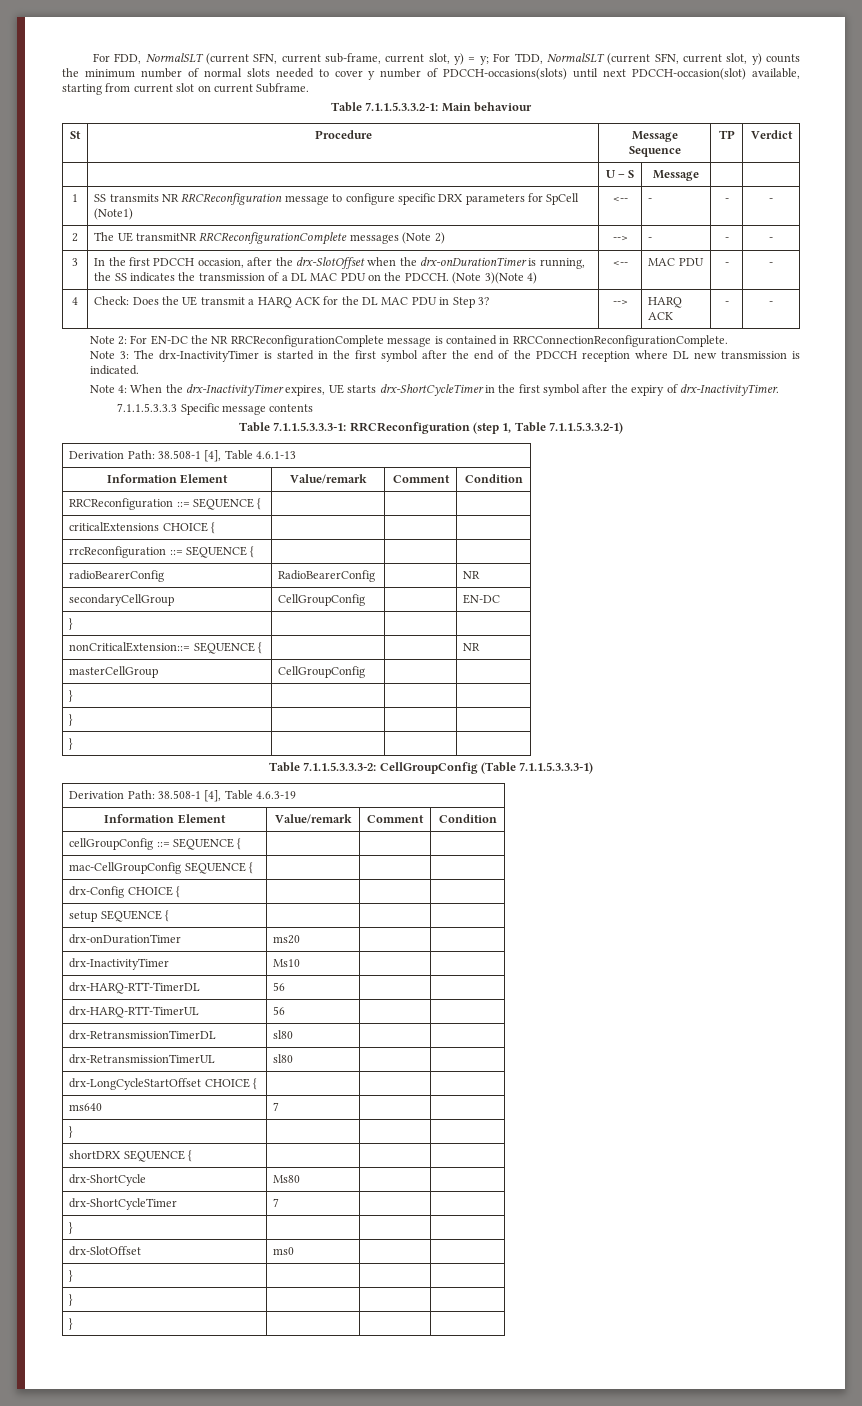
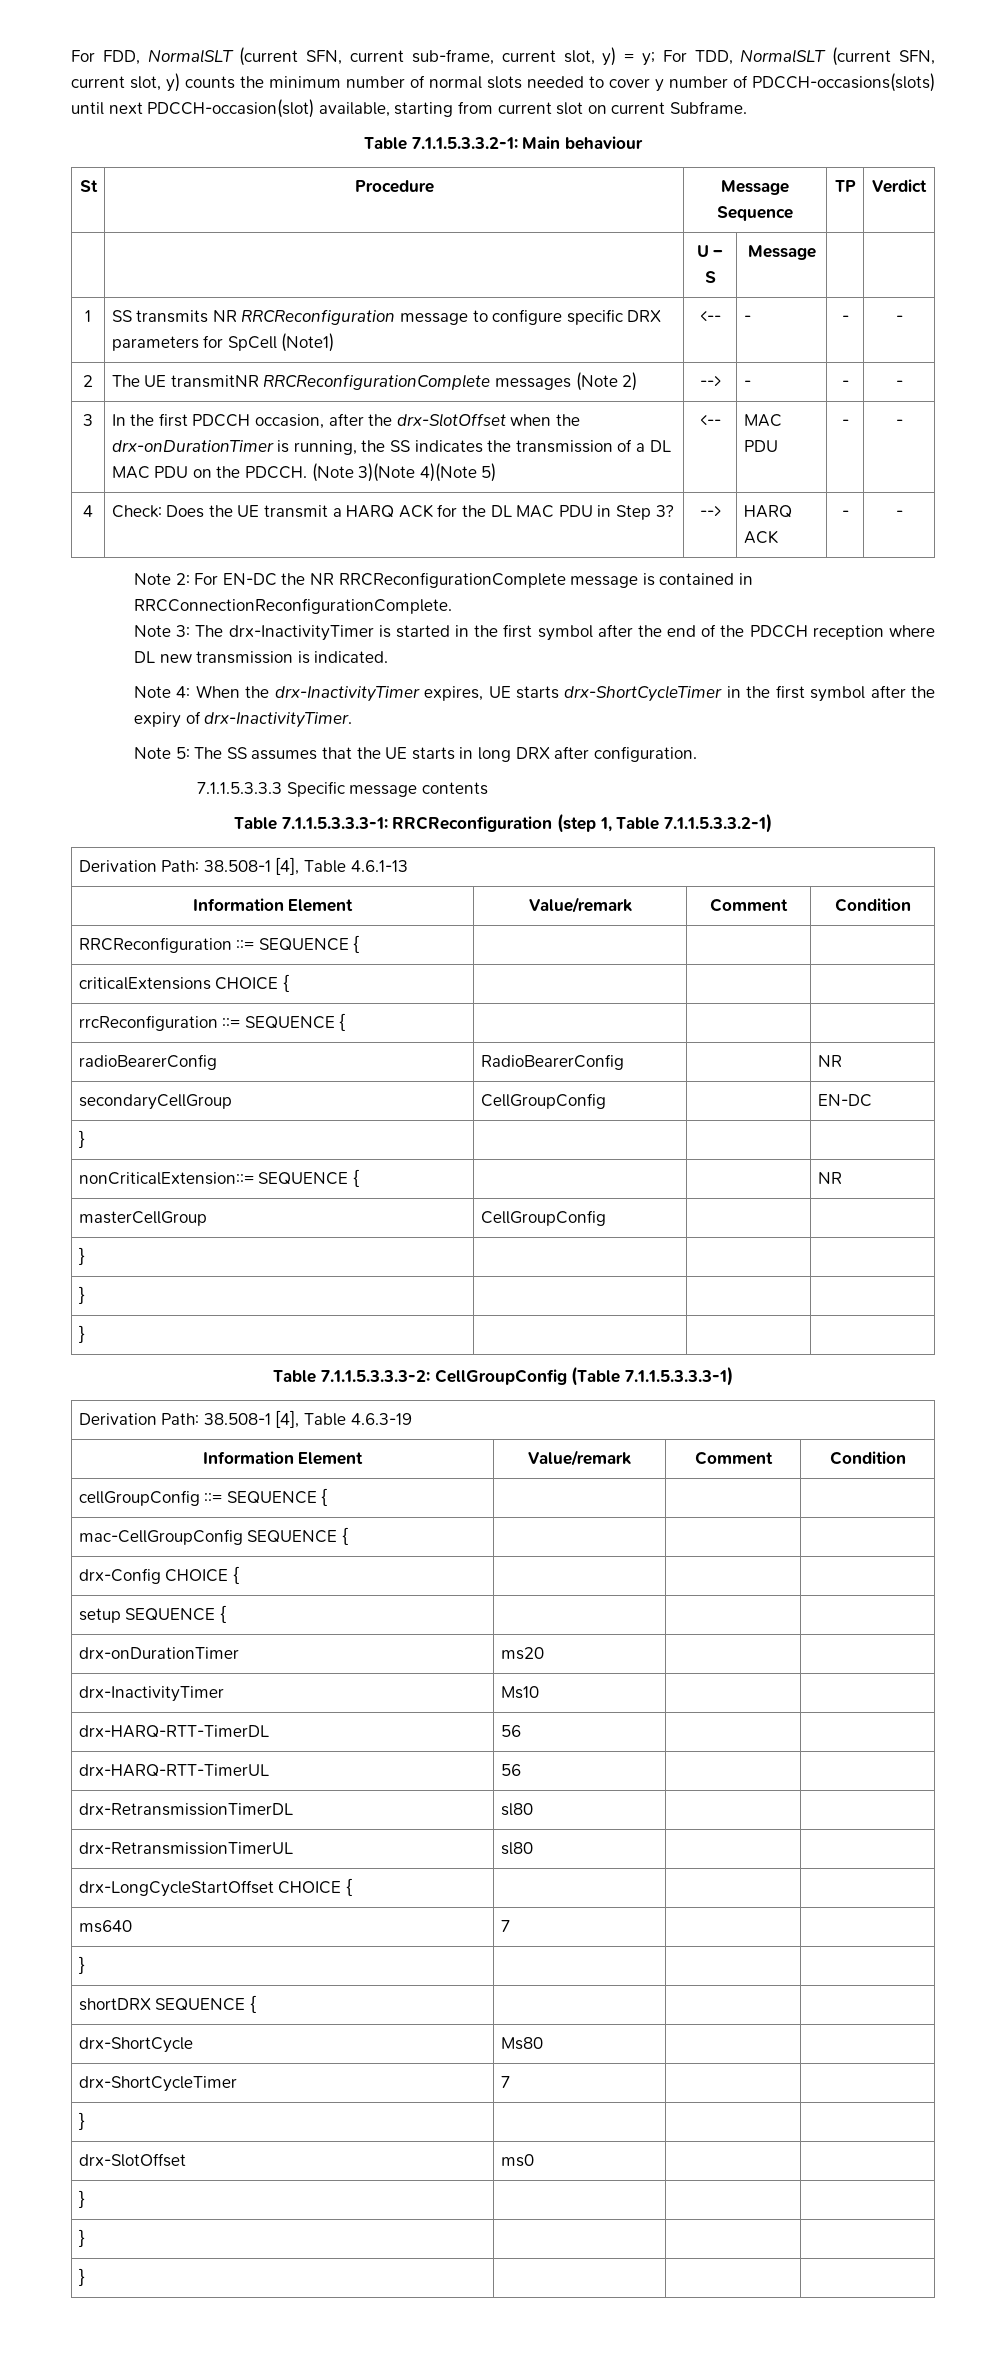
[526,272,537,284] 4) -> [419,463,497,482] 4)(Note 5)
(779, 390) none -> [134,746,697,762] // Note 5: The SS assumes that the UE starts in long DRX after configuration.

